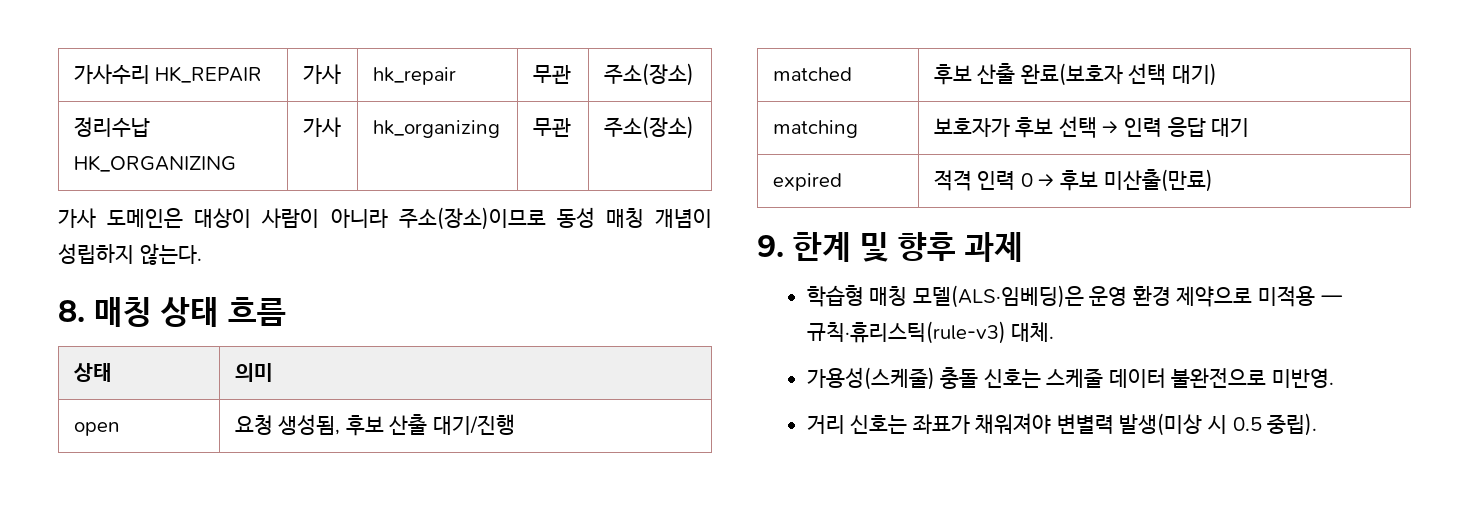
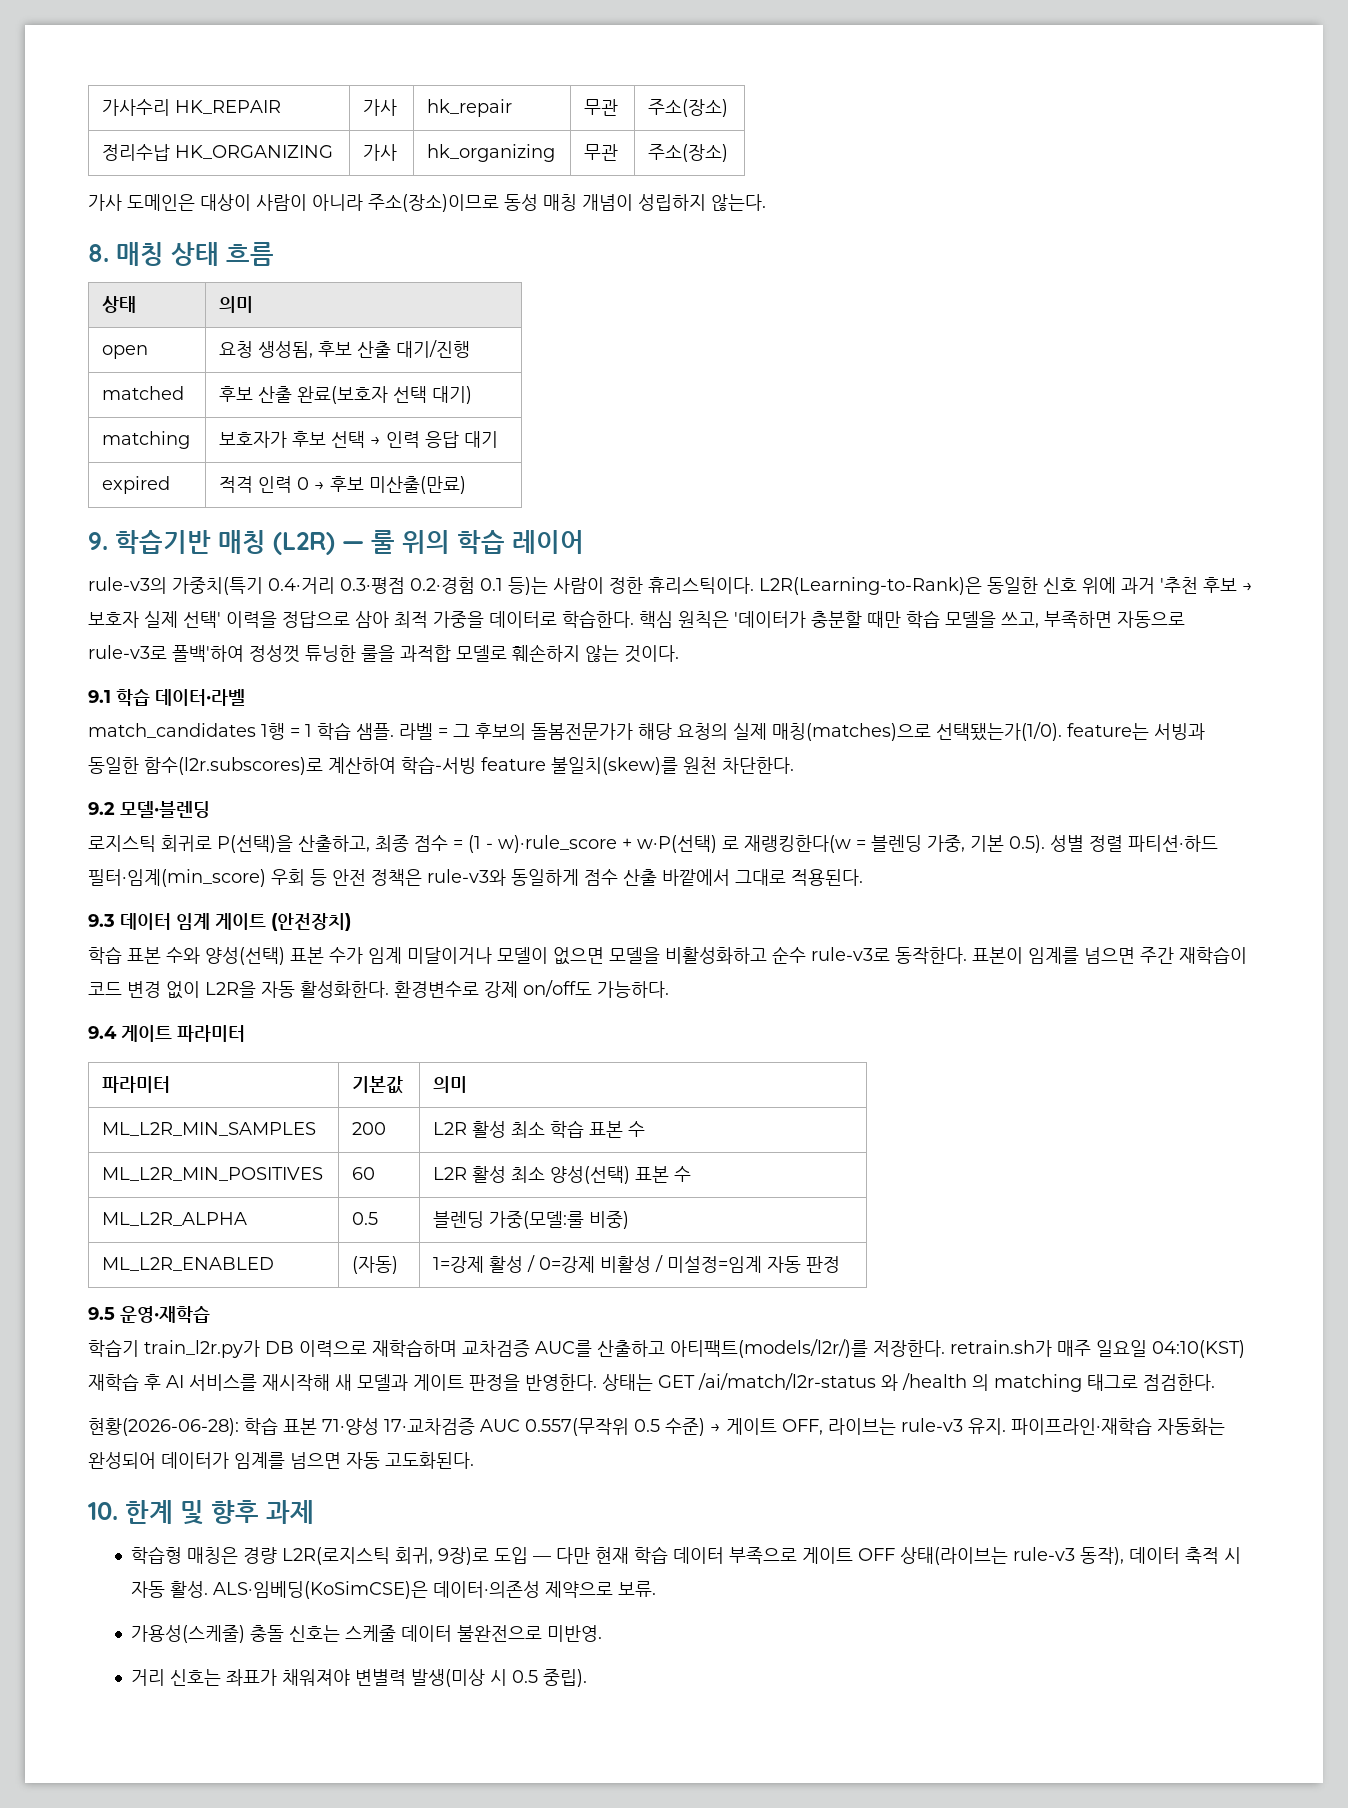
(784, 246) none -> [115,530,584,555] [88,577,1253,595] [88,610,1185,628] [88,644,679,663] [88,689,245,706] [88,722,1205,741] [88,756,794,775] [88,801,210,818] [88,835,1218,853] [88,869,863,887] [88,913,351,931] [88,946,1247,965] [88,980,669,999] [88,1025,245,1042] [102,1076,171,1093] [352,1076,404,1094] [433,1076,468,1093] [102,1122,317,1136] [352,1122,387,1135] [433,1120,646,1138] [102,1167,324,1181] [352,1167,376,1180] [433,1166,692,1184] [102,1212,248,1226] [352,1212,379,1225] [433,1211,630,1229] [102,1257,275,1271] [352,1256,399,1274] [433,1255,841,1273] [88,1306,210,1323] [88,1339,1245,1358] [88,1373,1215,1392] [88,1417,1225,1436] [88,1452,474,1469] [88,1502,118,1520] 학습기반 매칭 (L2R) — 룰 위의 학습 레이어 // rule-v3의 가중치(특기 0.4·거리 0.3·평점 0.2·경험 0.1 등)는 사람이 정한 휴리스틱이다. L2R(Learning-to-Rank)은 동일한 신호 위에 과거 '추천 후보 → 보호자 실제 선택' 이력을 정답으로 삼아 최적 가중을 데이터로 학습한다. 핵심 원칙은 '데이터가 충분할 때만 학습 모델을 쓰고, 부족하면 자동으로 rule-v3로 폴백'하여 정성껏 튜닝한 룰을 과적합 모델로 훼손하지 않는 것이다. // 9.1 학습 데이터·라벨 // match_candidates 1행 = 1 학습 샘플. 라벨 = 그 후보의 돌봄전문가가 해당 요청의 실제 매칭(matches)으로 선택됐는가(1/0). feature는 서빙과 동일한 함수(l2r.subscores)로 계산하여 학습-서빙 feature 불일치(skew)를 원천 차단한다. // 9.2 모델·블렌딩 // 로지스틱 회귀로 P(선택)을 산출하고, 최종 점수 = (1 - w)·rule_score + w·P(선택) 로 재랭킹한다(w = 블렌딩 가중, 기본 0.5). 성별 정렬 파티션·하드 필터·임계(min_score) 우회 등 안전 정책은 rule-v3와 동일하게 점수 산출 바깥에서 그대로 적용된다. // 9.3 데이터 임계 게이트 (안전장치) // 학습 표본 수와 양성(선택) 표본 수가 임계 미달이거나 모델이 없으면 모델을 비활성화하고 순수 rule-v3로 동작한다. 표본이 임계를 넘으면 주간 재학습이 코드 변경 없이 L2R을 자동 활성화한다. 환경변수로 강제 on/off도 가능하다. // 9.4 게이트 파라미터 // 파라미터 | 기본값 | 의미 // ML_L2R_MIN_SAMPLES | 200 | L2R 활성 최소 학습 표본 수 // ML_L2R_MIN_POSITIVES | 60 | L2R 활성 최소 양성(선택) 표본 수 // ML_L2R_ALPHA | 0.5 | 블렌딩 가중(모델:룰 비중) // ML_L2R_ENABLED | (자동) | 1=강제 활성 / 0=강제 비활성 / 미설정=임계 자동 판정 // 9.5 운영·재학습 // 학습기 train_l2r.py가 DB 이력으로 재학습하며 교차검증 AUC를 산출하고 아티팩트(models/l2r/)를 저장한다. retrain.sh가 매주 일요일 04:10(KST) 재학습 후 AI 서비스를 재시작해 새 모델과 게이트 판정을 반영한다. 상태는 GET /ai/match/l2r-status 와 /health 의 matching 태그로 점검한다. // 현황(2026-06-28): 학습 표본 71·양성 17·교차검증 AUC 0.557(무작위 0.5 수준) → 게이트 OFF, 라이브는 rule-v3 유지. 파이프라인·재학습 자동화는 완성되어 데이터가 임계를 넘으면 자동 고도화된다. // 10.
[869,285,1343,308] [806,321,1055,344] 매칭 모델(ALS·임베딩)은 운영 환경 제약으로 미적용 — 규칙·휴리스틱(rule-v3) 대체. -> [187,1546,1242,1565] [131,1581,657,1599] 매칭은 경량 L2R(로지스틱 회귀, 9장)로 도입 — 다만 현재 학습 데이터 부족으로 게이트 OFF 상태(라이브는 rule-v3 동작), 데이터 축적 시 자동 활성. ALS·임베딩(KoSimCSE)은 데이터·의존성 제약으로 보류.

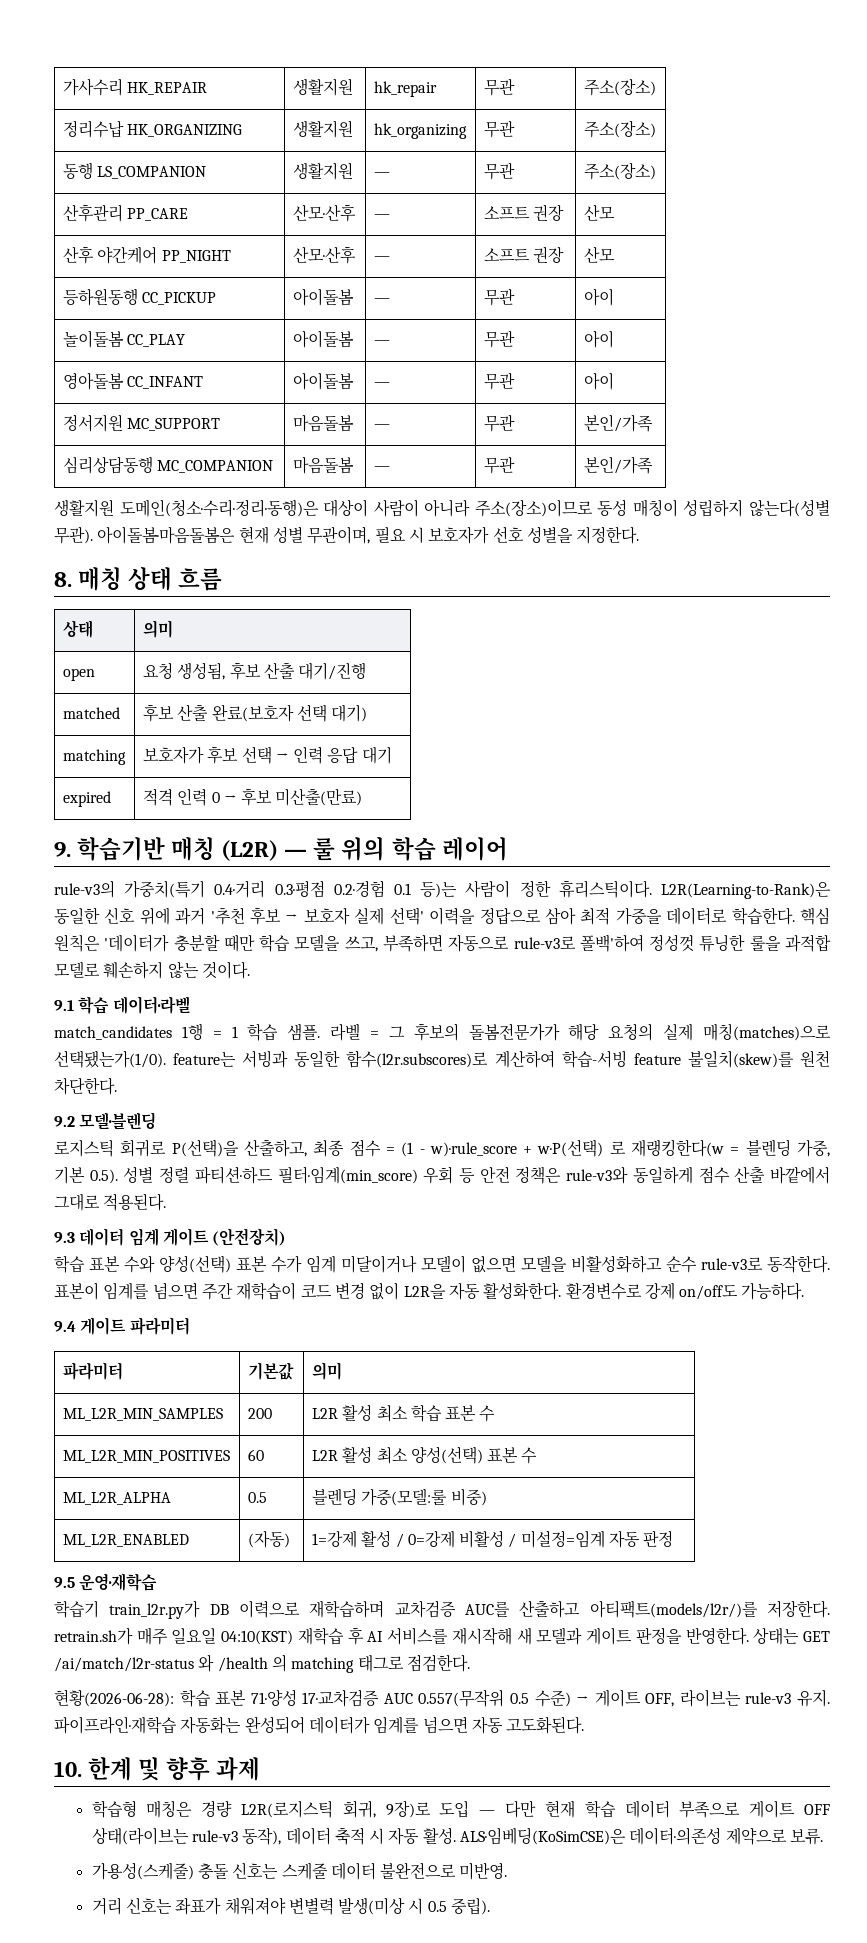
[363,99,398,116] 가사 -> [292,78,353,96] 생활지원
[363,144,398,161] 가사 -> [292,120,353,138] 생활지원
[88,194,195,211] // 가사 도메인은 -> [62,162,207,179] [292,162,353,180] [373,172,390,177] [483,162,515,180] [583,162,656,180] [62,204,189,222] [292,204,356,222] [373,214,390,219] [483,204,565,221] [583,204,615,221] [62,246,231,264] [292,246,356,264] [373,256,390,261] [483,246,565,263] [583,246,615,263] [62,288,217,306] [292,288,354,306] [373,298,390,303] [483,288,515,306] [583,288,614,306] [62,330,186,348] [292,330,354,348] [373,340,390,345] [483,330,515,348] [583,330,614,348] [62,372,204,390] [292,372,354,390] [373,382,390,387] [483,372,515,390] [583,372,614,390] [62,414,221,432] [292,414,354,432] [373,424,390,429] [483,414,515,432] [583,414,653,432] [62,456,274,474] [292,456,354,474] [373,466,390,471] [483,456,515,474] [583,456,653,474] [54,499,319,517] // 동행 LS_COMPANION | 생활지원 | — | 무관 | 주소(장소) // 산후관리 PP_CARE | 산모·산후 | — | 소프트 권장 | 산모 // 산후 야간케어 PP_NIGHT | 산모·산후 | — | 소프트 권장 | 산모 // 등하원동행 CC_PICKUP | 아이돌봄 | — | 무관 | 아이 // 놀이돌봄 CC_PLAY | 아이돌봄 | — | 무관 | 아이 // 영아돌봄 CC_INFANT | 아이돌봄 | — | 무관 | 아이 // 정서지원 MC_SUPPORT | 마음돌봄 | — | 무관 | 본인/가족 // 심리상담동행 MC_COMPANION | 마음돌봄 | — | 무관 | 본인/가족 // 생활지원 도메인(청소·수리·정리·동행)은
[543,194,766,211] 매칭 개념이 성립하지 않는다. -> [632,499,830,517] [54,526,640,544] 매칭이 성립하지 않는다(성별 무관). 아이돌봄·마음돌봄은 현재 성별 무관이며, 필요 시 보호자가 선호 성별을 지정한다.

